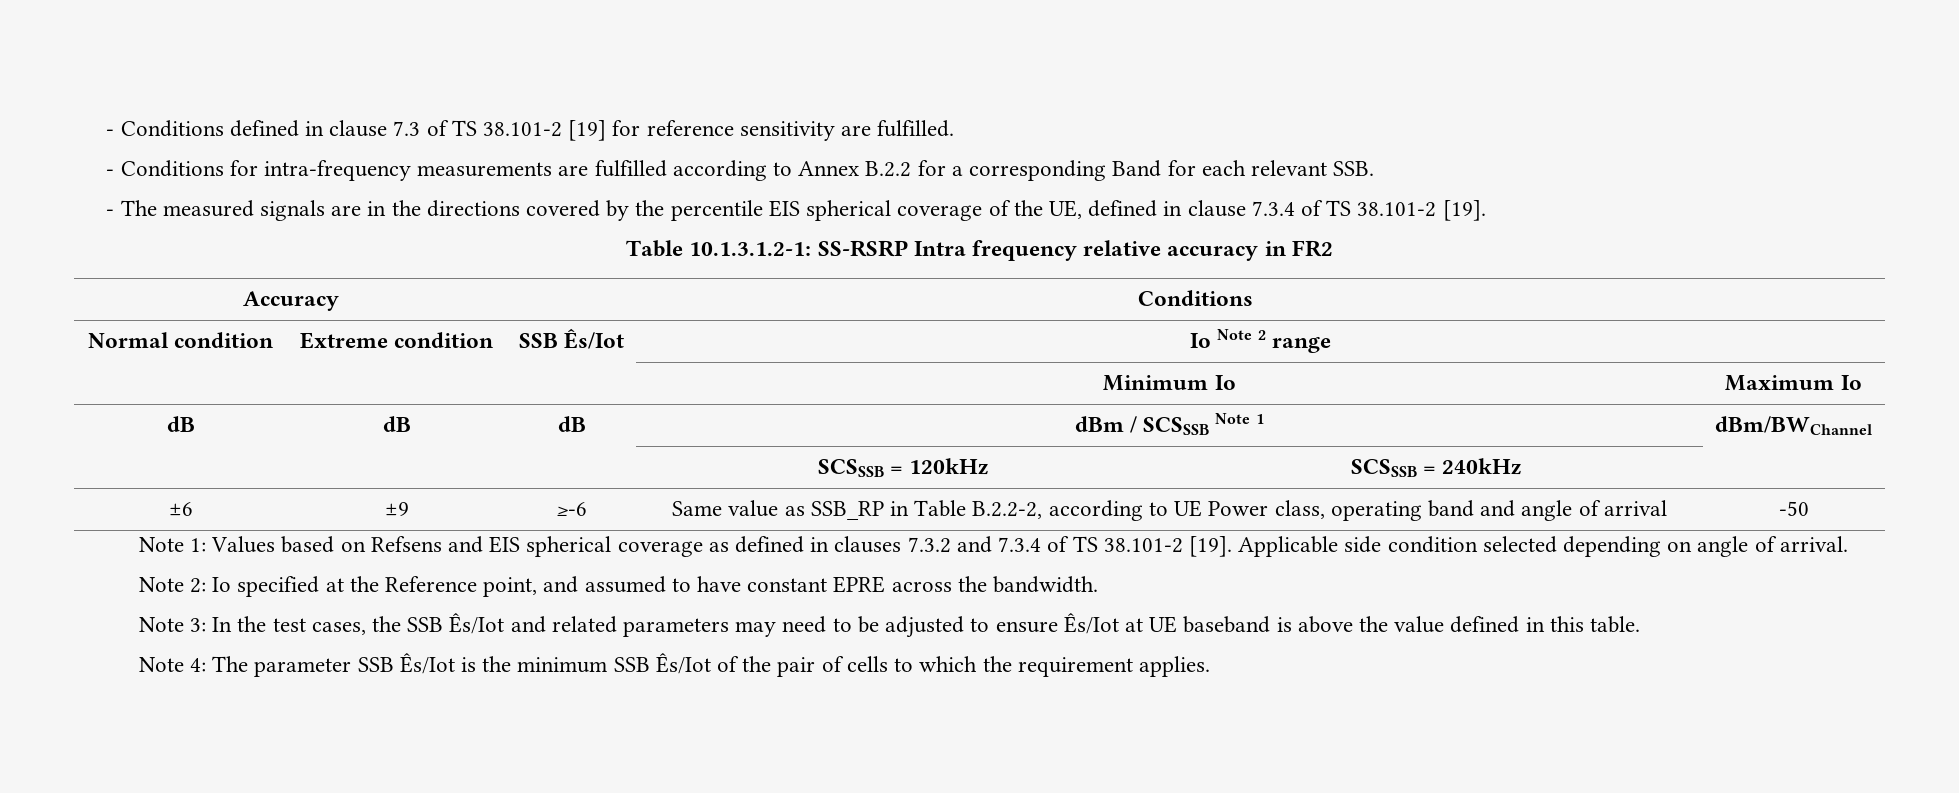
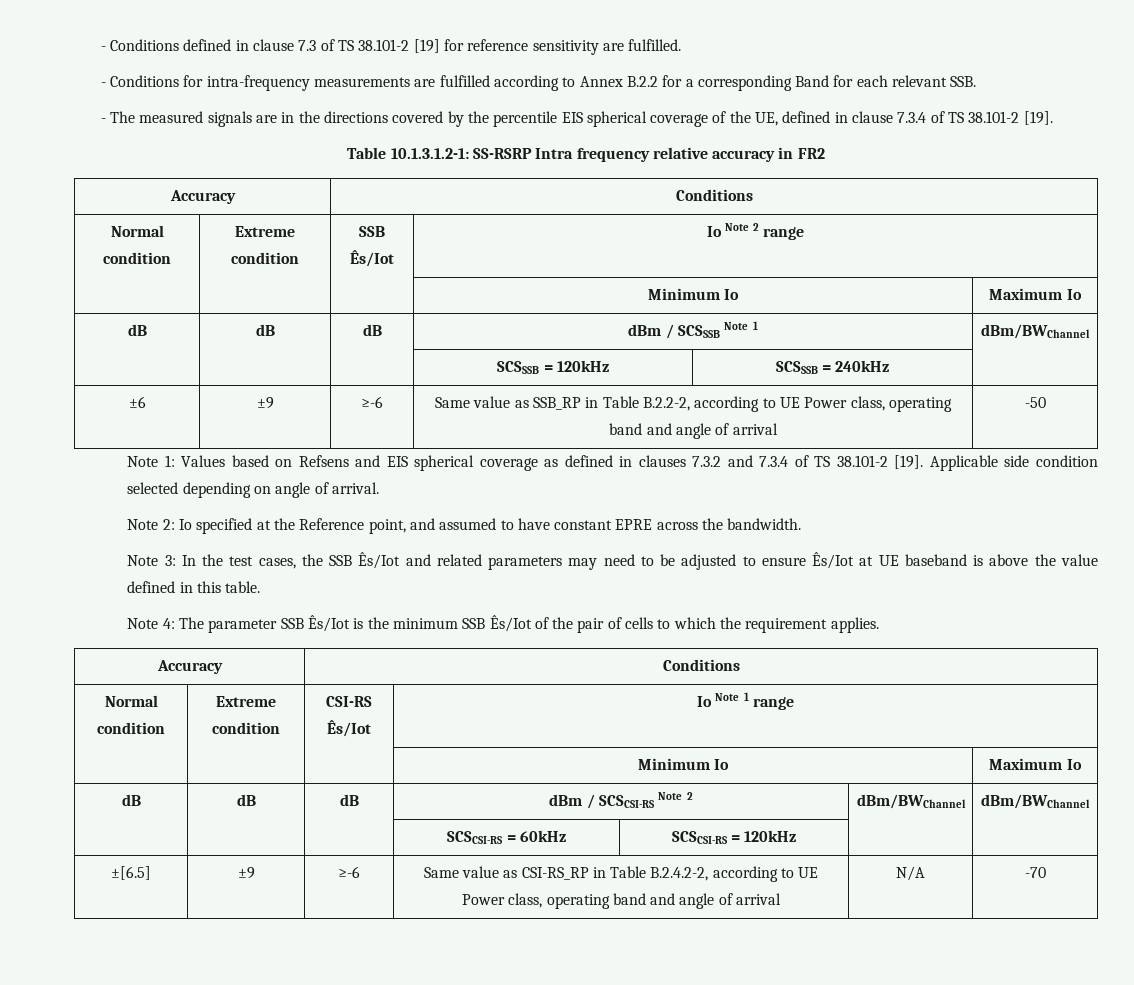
(1210, 666) none -> [156,660,223,674] [662,659,740,671] [104,695,158,707] [97,722,165,734] [216,696,276,707] [212,722,280,734] [326,696,372,707] [327,720,371,737] [697,692,794,710] [637,758,730,770] [989,758,1082,770] [121,794,141,806] [236,794,256,806] [339,794,359,806] [549,792,693,809] [856,794,966,809] [981,794,1090,809] [447,830,566,844] [671,830,797,844] [111,866,151,880] [237,867,255,879] [338,866,360,878] [423,866,819,882] [461,893,782,909] [896,866,925,881] [1024,867,1046,878] // Accuracy | Conditions // Normal condition | Extreme condition | CSI-RS Ês/Iot | Io Note 1 range // | | | Minimum Io | Maximum Io // dB | dB | dB | dBm / SCSCSI-RS Note 2 | dBm/BWChannel | dBm/BWChannel // | | | SCSCSI-RS = 60kHz | SCSCSI-RS = 120kHz | | // ±[6.5] | ±9 | ≥-6 | Same value as CSI-RS_RP in Table B.2.4.2-2, according to UE Power class, operating band and angle of arrival | N/A | -70

